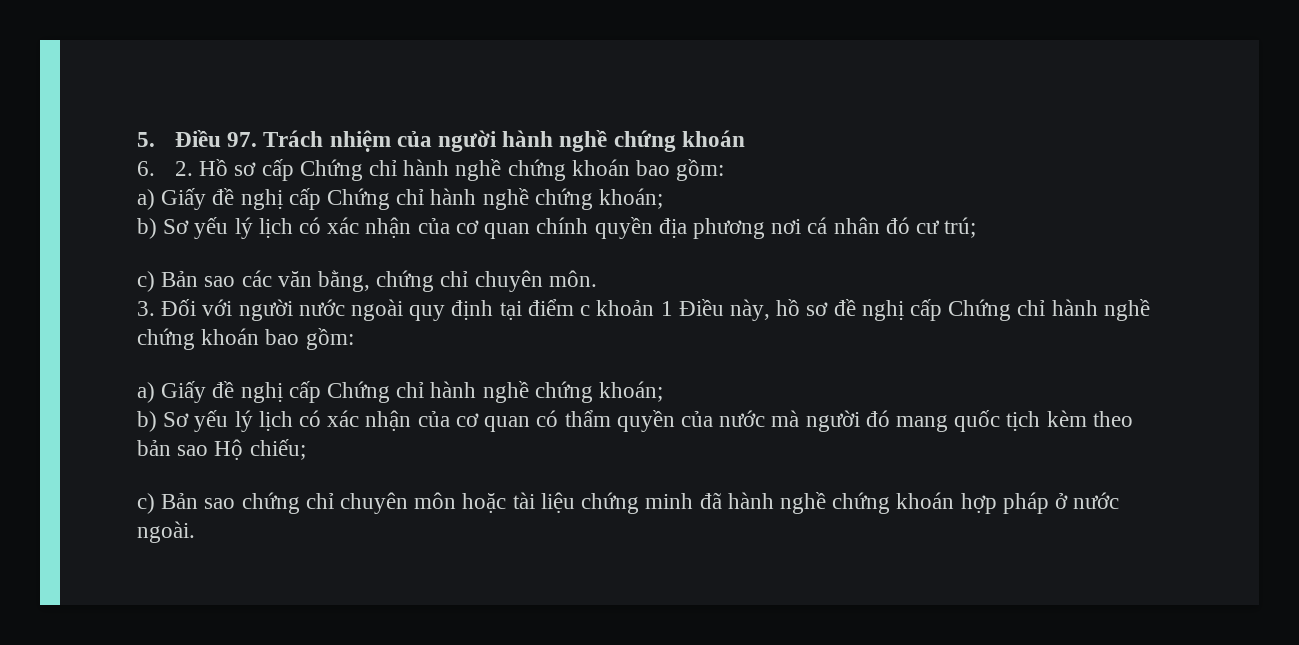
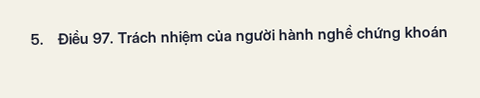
[137,159,725,181] [137,188,664,210] [137,217,977,239] [137,270,597,292] [137,299,1150,321] [137,328,354,350] [137,381,664,403] [137,410,1133,432] [137,439,306,460] [137,492,1120,514] [137,521,195,543] // 6. 2. Hồ sơ cấp Chứng chỉ hành nghề chứng khoán bao gồm: // a) Giấy đề nghị cấp Chứng chỉ hành nghề chứng khoán; // b) Sơ yếu lý lịch có xác nhận của cơ quan chính quyền địa phương nơi cá nhân đó cư trú; // c) Bản sao các văn bằng, chứng chỉ chuyên môn. // 3. Đối với người nước ngoài quy định tại điểm c khoản 1 Điều này, hồ sơ đề nghị cấp Chứng chỉ hành nghề chứng khoán bao gồm: // a) Giấy đề nghị cấp Chứng chỉ hành nghề chứng khoán; // b) Sơ yếu lý lịch có xác nhận của cơ quan có thẩm quyền của nước mà người đó mang quốc tịch kèm theo bản sao Hộ chiếu; // c) Bản sao chứng chỉ chuyên môn hoặc tài liệu chứng minh đã hành nghề chứng khoán hợp pháp ở nước ngoài. -> (449, 31) none

